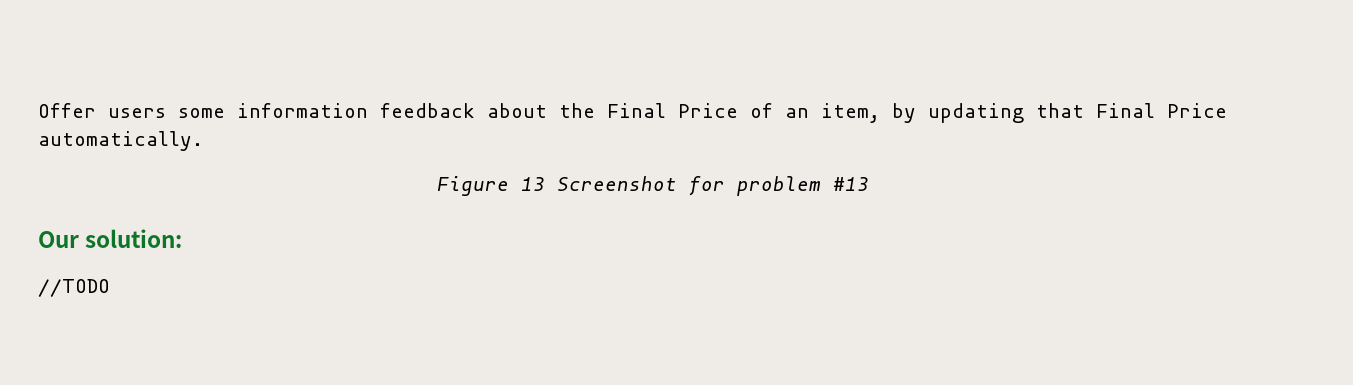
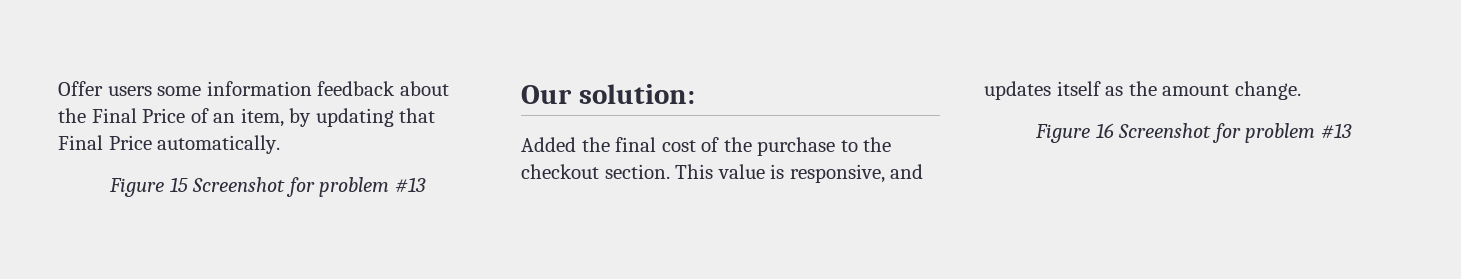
[520,177,545,191] 13 -> [169,177,188,192] 15
[38,279,110,297] //TODO -> [521,137,892,156] [521,164,924,183] [984,81,1301,100] [1035,123,1352,143] Added the final cost of the purchase to the checkout section. This value is responsive, and updates itself as the amount change. // Figure 16 Screenshot for problem #13

